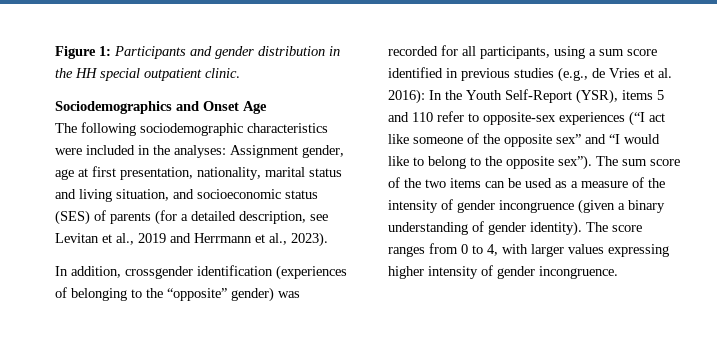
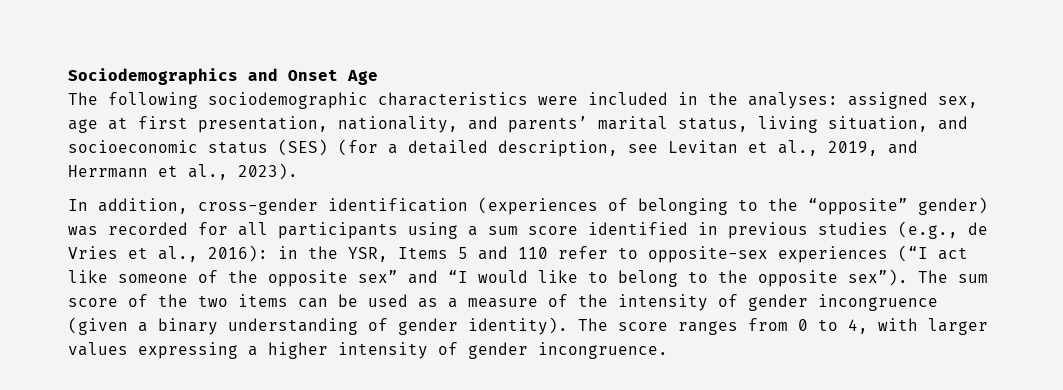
[55,46,340,59] [55,68,240,81] Figure 1: Participants and gender distribution in the HH special outpatient clinic. // -> (68, 76) none
[230,145,344,158] Assignment gender, -> [848,92,978,109] assigned sex,
[265,167,342,177] [55,189,76,199] marital status and -> [468,116,748,133] and parents’ marital status,
[94,210,151,224] of parents -> (328, 147) none
[138,233,166,243] 2019 -> [828,141,878,156] 2019,
[125,266,193,279] crossgender -> [198,198,318,215] cross-gender
[480,46,550,59] participants, -> [278,222,398,239] participants
[658,68,672,78] [388,89,653,104] al. 2016): In the Youth Self-Report (YSR), items -> [158,245,448,262] al., 2016): in the YSR, Items
(669, 250) none -> [248,346,258,356] a

